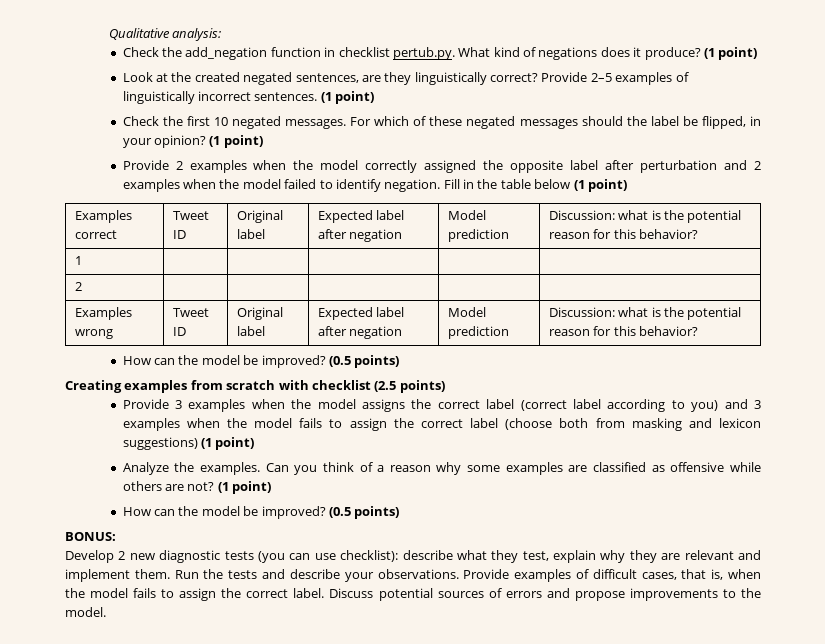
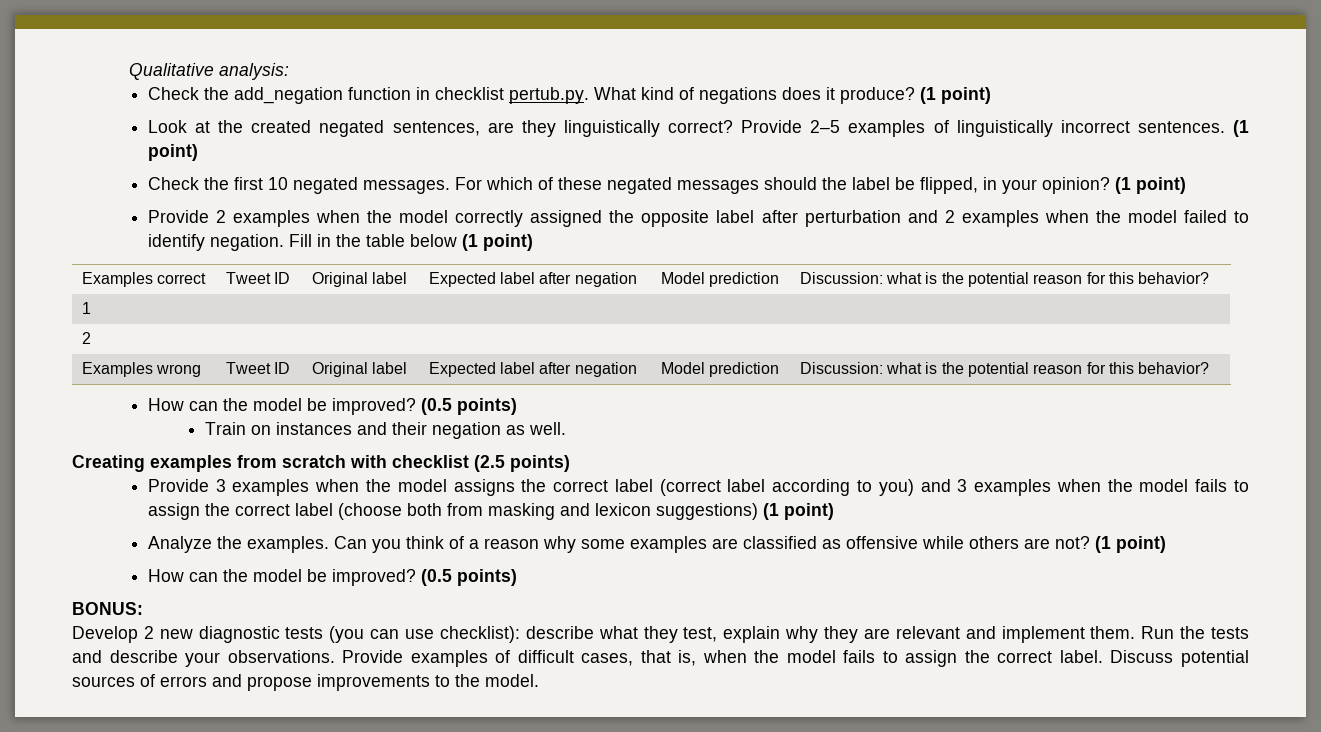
(400, 361) none -> [204,422,566,439] // Train on instances and their negation as well.

